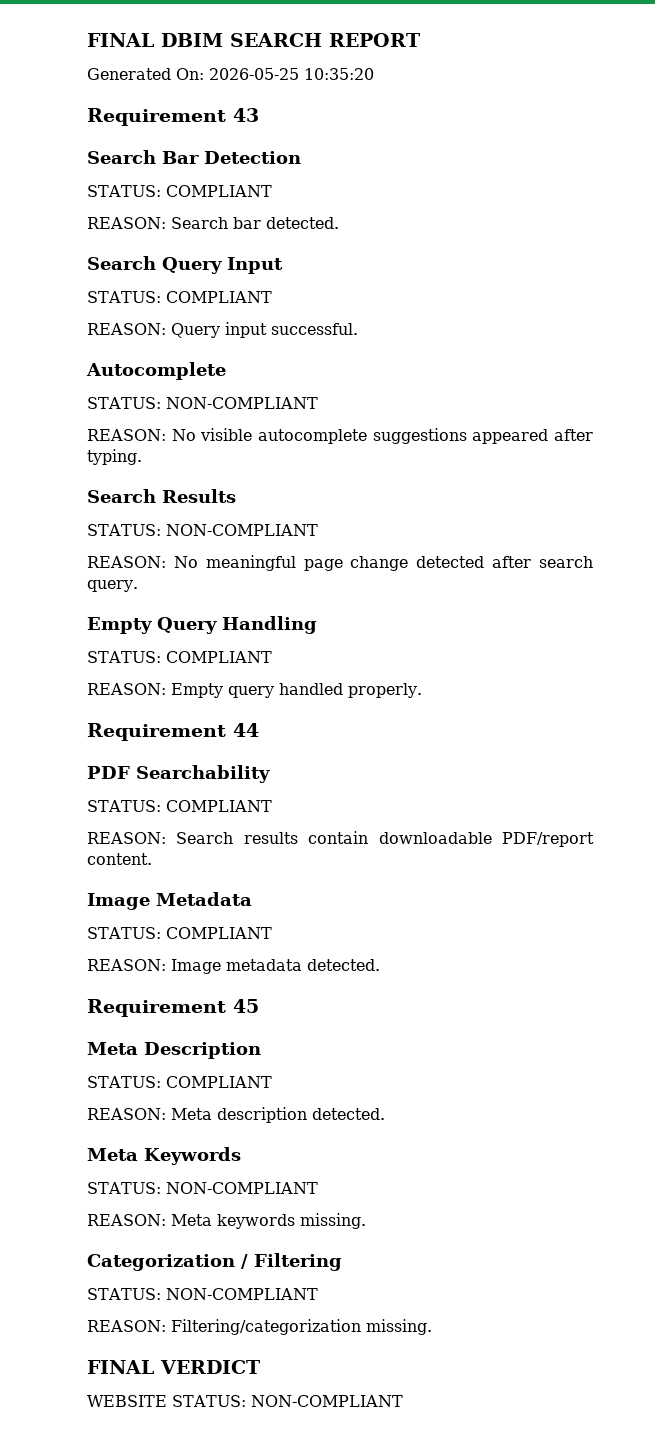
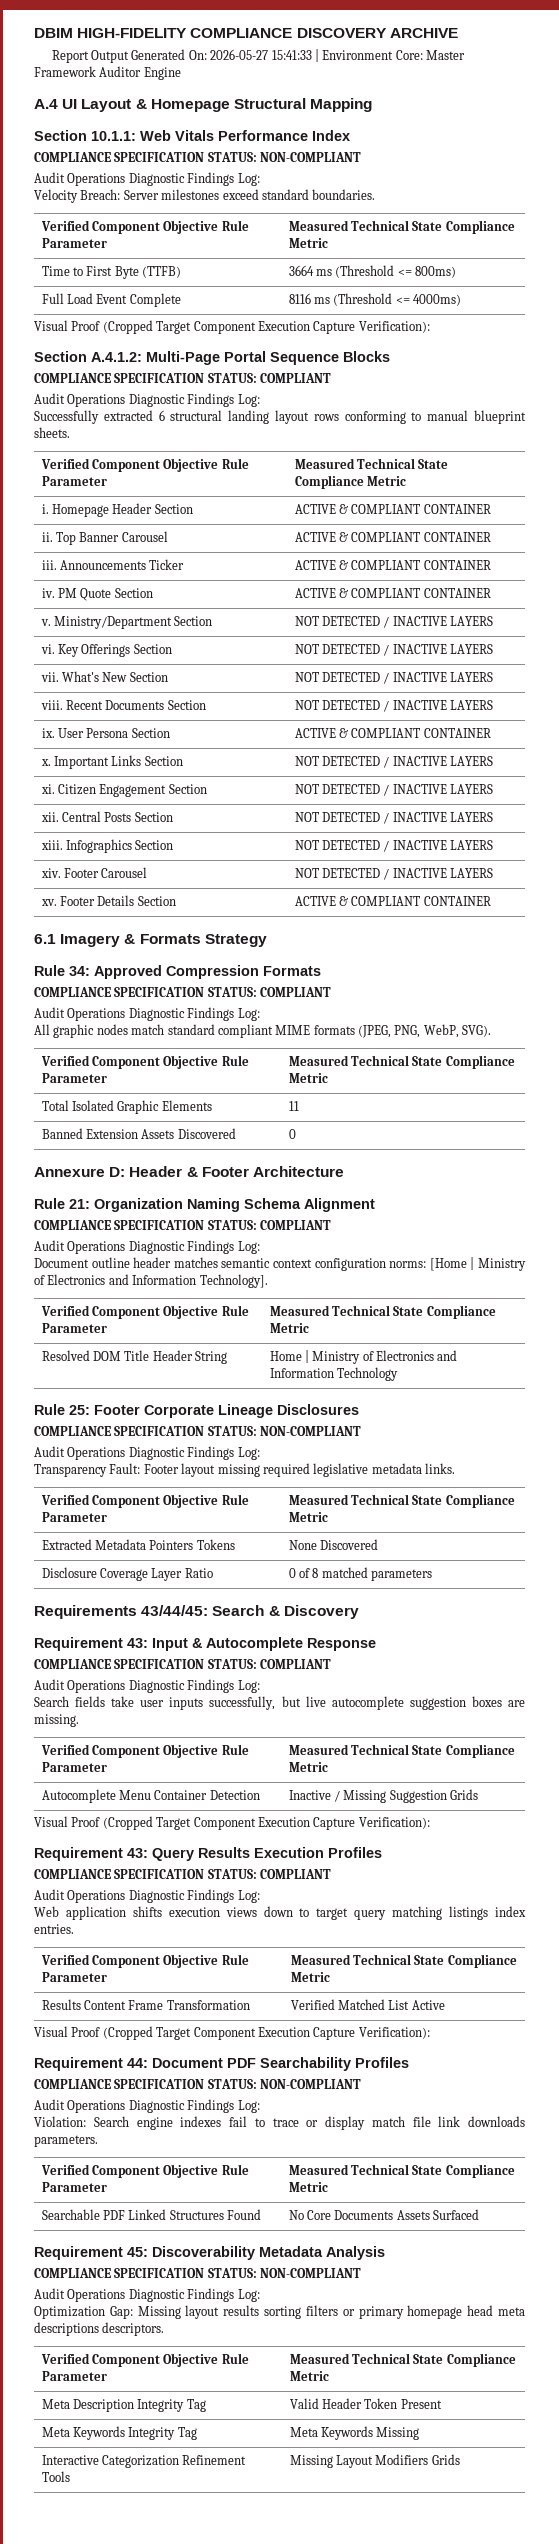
[87,33,420,47] [87,68,374,80] [87,108,259,126] [87,150,301,164] [87,185,272,197] [87,217,339,229] [87,256,283,274] [87,291,272,303] [87,322,358,338] [86,362,226,380] [87,397,318,409] [87,428,593,444] [87,449,142,465] [87,489,236,503] [87,524,318,536] [87,555,593,571] [87,580,138,592] [87,616,317,634] [87,651,272,663] [87,683,422,698] [87,723,259,741] [87,765,270,783] [87,800,272,812] [87,831,594,847] [87,853,152,865] [87,892,252,910] [87,927,272,939] [87,959,380,974] [87,999,259,1017] [87,1042,261,1059] [87,1076,272,1088] [87,1107,385,1123] [87,1147,241,1165] [87,1182,318,1194] [87,1213,366,1229] [87,1253,342,1271] [87,1288,318,1300] [87,1319,432,1335] [87,1360,260,1374] [87,1395,403,1407] FINAL DBIM SEARCH REPORT // Generated On: 2026-05-25 10:35:20 // Requirement 43 // Search Bar Detection // STATUS: COMPLIANT // REASON: Search bar detected. // Search Query Input // STATUS: COMPLIANT // REASON: Query input successful. // Autocomplete // STATUS: NON-COMPLIANT // REASON: No visible autocomplete suggestions appeared after typing. // Search Results // STATUS: NON-COMPLIANT // REASON: No meaningful page change detected after search query. // Empty Query Handling // STATUS: COMPLIANT // REASON: Empty query handled properly. // Requirement 44 // PDF Searchability // STATUS: COMPLIANT // REASON: Search results contain downloadable PDF/report content. // Image Metadata // STATUS: COMPLIANT // REASON: Image metadata detected. // Requirement 45 // Meta Description // STATUS: COMPLIANT // REASON: Meta description detected. // Meta Keywords // STATUS: NON-COMPLIANT // REASON: Meta keywords missing. // Categorization / Filtering // STATUS: NON-COMPLIANT // REASON: Filtering/categorization missing. // FINAL VERDICT // WEBSITE STATUS: NON-COMPLIANT -> [34,28,458,38] [51,49,466,63] [34,66,181,80] [34,98,373,112] [34,130,350,141] [34,152,362,162] [34,172,260,186] [34,189,376,203] [40,220,249,234] [41,238,107,248] [288,220,515,234] [288,238,328,248] [41,266,182,279] [288,265,457,278] [41,293,181,307] [288,293,462,306] [34,320,430,334] [34,351,390,365] [34,373,332,383] [34,393,260,407] [34,410,526,424] [34,427,70,438] [40,458,249,472] [41,476,107,486] [294,458,449,469] [294,475,406,489] [41,503,193,517] [294,504,491,514] [41,531,168,545] [294,532,491,542] [41,559,185,570] [294,560,491,570] [41,588,153,601] [294,588,491,598] [40,616,213,629] [294,616,494,628] [40,644,172,657] [294,644,494,656] [40,671,168,682] [294,672,494,684] [40,700,206,710] [294,700,494,712] [41,728,170,738] [294,728,491,738] [40,755,183,769] [294,756,494,768] [40,784,207,797] [294,784,494,796] [40,811,173,822] [294,812,494,824] [40,839,174,853] [294,840,494,852] [40,867,148,878] [294,868,494,880] [40,895,176,906] [294,896,491,906] [34,934,267,947] [34,965,321,979] [34,987,332,997] [34,1007,260,1021] [34,1024,492,1038] [40,1055,249,1069] [41,1073,107,1083] [288,1055,515,1069] [288,1073,328,1083] [41,1100,212,1114] [288,1101,299,1111] [41,1128,236,1139] [288,1129,296,1139] [34,1166,344,1177] [34,1198,375,1212] [34,1220,332,1230] [34,1240,260,1254] [34,1257,527,1271] [34,1274,268,1288] [40,1305,249,1319] [41,1323,107,1333] [269,1305,496,1319] [269,1323,309,1333] [41,1350,228,1364] [269,1350,458,1364] [269,1367,398,1381] [34,1404,359,1418] [34,1426,362,1436] [34,1446,260,1460] [34,1463,455,1477] [40,1494,249,1508] [41,1512,107,1522] [288,1494,515,1508] [288,1512,328,1522] [41,1539,235,1550] [288,1539,378,1550] [41,1567,213,1581] [288,1567,433,1581] [34,1605,359,1619] [34,1637,376,1651] [34,1659,332,1669] [34,1679,260,1693] [34,1696,525,1710] [34,1714,79,1727] [40,1744,249,1758] [41,1762,107,1772] [288,1744,515,1758] [288,1762,328,1772] [41,1789,260,1803] [288,1789,479,1803] [34,1816,430,1830] [34,1847,382,1861] [34,1869,332,1879] [34,1889,260,1903] [34,1906,527,1920] [34,1924,74,1934] [40,1954,249,1968] [41,1972,107,1982] [290,1954,517,1968] [290,1972,330,1982] [41,1999,250,2010] [290,1999,445,2010] [34,2026,430,2040] [34,2057,409,2071] [34,2079,362,2089] [34,2099,260,2113] [34,2116,525,2130] [34,2135,98,2147] [40,2164,249,2178] [41,2182,107,2192] [288,2164,515,2178] [288,2182,328,2192] [41,2209,262,2220] [288,2209,480,2220] [34,2246,385,2260] [34,2268,362,2278] [34,2288,260,2302] [34,2305,525,2319] [34,2322,165,2336] [40,2353,249,2367] [41,2371,107,2381] [289,2353,516,2367] [289,2371,329,2381] [41,2399,206,2412] [289,2398,442,2409] [41,2426,197,2440] [289,2426,420,2440] [41,2455,247,2468] [41,2471,70,2482] [289,2454,460,2468] DBIM HIGH-FIDELITY COMPLIANCE DISCOVERY ARCHIVE // Report Output Generated On: 2026-05-27 15:41:33 | Environment Core: Master Framework Auditor Engine // A.4 UI Layout & Homepage Structural Mapping // Section 10.1.1: Web Vitals Performance Index // COMPLIANCE SPECIFICATION STATUS: NON-COMPLIANT // Audit Operations Diagnostic Findings Log: // Velocity Breach: Server milestones exceed standard boundaries. // Verified Component Objective Rule Parameter | Measured Technical State Compliance Metric // Time to First Byte (TTFB) | 3664 ms (Threshold <= 800ms) // Full Load Event Complete | 8116 ms (Threshold <= 4000ms) // Visual Proof (Cropped Target Component Execution Capture Verification): // Section A.4.1.2: Multi-Page Portal Sequence Blocks // COMPLIANCE SPECIFICATION STATUS: COMPLIANT // Audit Operations Diagnostic Findings Log: // Successfully extracted 6 structural landing layout rows conforming to manual blueprint sheets. // Verified Component Objective Rule Parameter | Measured Technical State Compliance Metric // i. Homepage Header Section | ACTIVE & COMPLIANT CONTAINER // ii. Top Banner Carousel | ACTIVE & COMPLIANT CONTAINER // iii. Announcements Ticker | ACTIVE & COMPLIANT CONTAINER // iv. PM Quote Section | ACTIVE & COMPLIANT CONTAINER // v. Ministry/Department Section | NOT DETECTED / INACTIVE LAYERS // vi. Key Offerings Section | NOT DETECTED / INACTIVE LAYERS // vii. What's New Section | NOT DETECTED / INACTIVE LAYERS // viii. Recent Documents Section | NOT DETECTED / INACTIVE LAYERS // ix. User Persona Section | ACTIVE & COMPLIANT CONTAINER // x. Important Links Section | NOT DETECTED / INACTIVE LAYERS // xi. Citizen Engagement Section | NOT DETECTED / INACTIVE LAYERS // xii. Central Posts Section | NOT DETECTED / INACTIVE LAYERS // xiii. Infographics Section | NOT DETECTED / INACTIVE LAYERS // xiv. Footer Carousel | NOT DETECTED / INACTIVE LAYERS // xv. Footer Details Section | ACTIVE & COMPLIANT CONTAINER // 6.1 Imagery & Formats Strategy // Rule 34: Approved Compression Formats // COMPLIANCE SPECIFICATION STATUS: COMPLIANT // Audit Operations Diagnostic Findings Log: // All graphic nodes match standard compliant MIME formats (JPEG, PNG, WebP, SVG). // Verified Component Objective Rule Parameter | Measured Technical State Compliance Metric // Total Isolated Graphic Elements | 11 // Banned Extension Assets Discovered | 0 // Annexure D: Header & Footer Architecture // Rule 21: Organization Naming Schema Alignment // COMPLIANCE SPECIFICATION STATUS: COMPLIANT // Audit Operations Diagnostic Findings Log: // Document outline header matches semantic context configuration norms: [Home | Ministry of Electronics and Information Technology]. // Verified Component Objective Rule Parameter | Measured Technical State Compliance Metric // Resolved DOM Title Header String | Home | Ministry of Electronics and Information Technology // Rule 25: Footer Corporate Lineage Disclosures // COMPLIANCE SPECIFICATION STATUS: NON-COMPLIANT // Audit Operations Diagnostic Findings Log: // Transparency Fault: Footer layout missing required legislative metadata links. // Verified Component Objective Rule Parameter | Measured Technical State Compliance Metric // Extracted Metadata Pointers Tokens | None Discovered // Disclosure Coverage Layer Ratio | 0 of 8 matched parameters // Requirements 43/44/45: Search & Discovery // Requirement 43: Input & Autocomplete Response // COMPLIANCE SPECIFICATION STATUS: COMPLIANT // Audit Operations Diagnostic Findings Log: // Search fields take user inputs successfully, but live autocomplete suggestion boxes are missing. // Verified Component Objective Rule Parameter | Measured Technical State Compliance Metric // Autocomplete Menu Container Detection | Inactive / Missing Suggestion Grids // Visual Proof (Cropped Target Component Execution Capture Verification): // Requirement 43: Query Results Execution Profiles // COMPLIANCE SPECIFICATION STATUS: COMPLIANT // Audit Operations Diagnostic Findings Log: // Web application shifts execution views down to target query matching listings index entries. // Verified Component Objective Rule Parameter | Measured Technical State Compliance Metric // Results Content Frame Transformation | Verified Matched List Active // Visual Proof (Cropped Target Component Execution Capture Verification): // Requirement 44: Document PDF Searchability Profiles // COMPLIANCE SPECIFICATION STATUS: NON-COMPLIANT // Audit Operations Diagnostic Findings Log: // Violation: Search engine indexes fail to trace or display match file link downloads parameters. // Verified Component Objective Rule Parameter | Measured Technical State Compliance Metric // Searchable PDF Linked Structures Found | No Core Documents Assets Surfaced // Requirement 45: Discoverability Metadata Analysis // COMPLIANCE SPECIFICATION STATUS: NON-COMPLIANT // Audit Operations Diagnostic Findings Log: // Optimization Gap: Missing layout results sorting filters or primary homepage head meta descriptions descriptors. // Verified Component Objective Rule Parameter | Measured Technical State Compliance Metric // Meta Description Integrity Tag | Valid Header Token Present // Meta Keywords Integrity Tag | Meta Keywords Missing // Interactive Categorization Refinement Tools | Missing Layout Modifiers Grids

